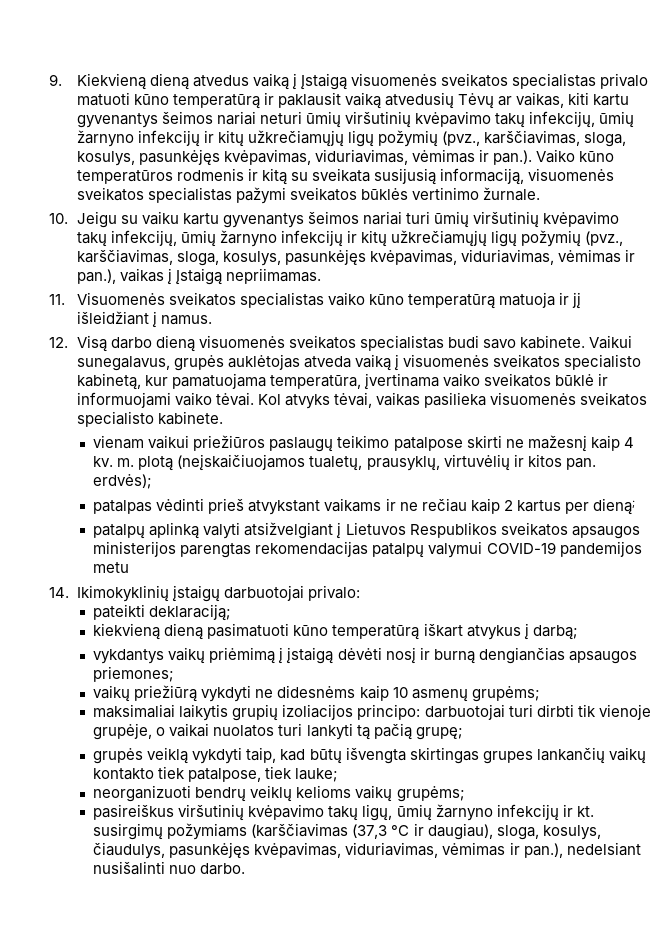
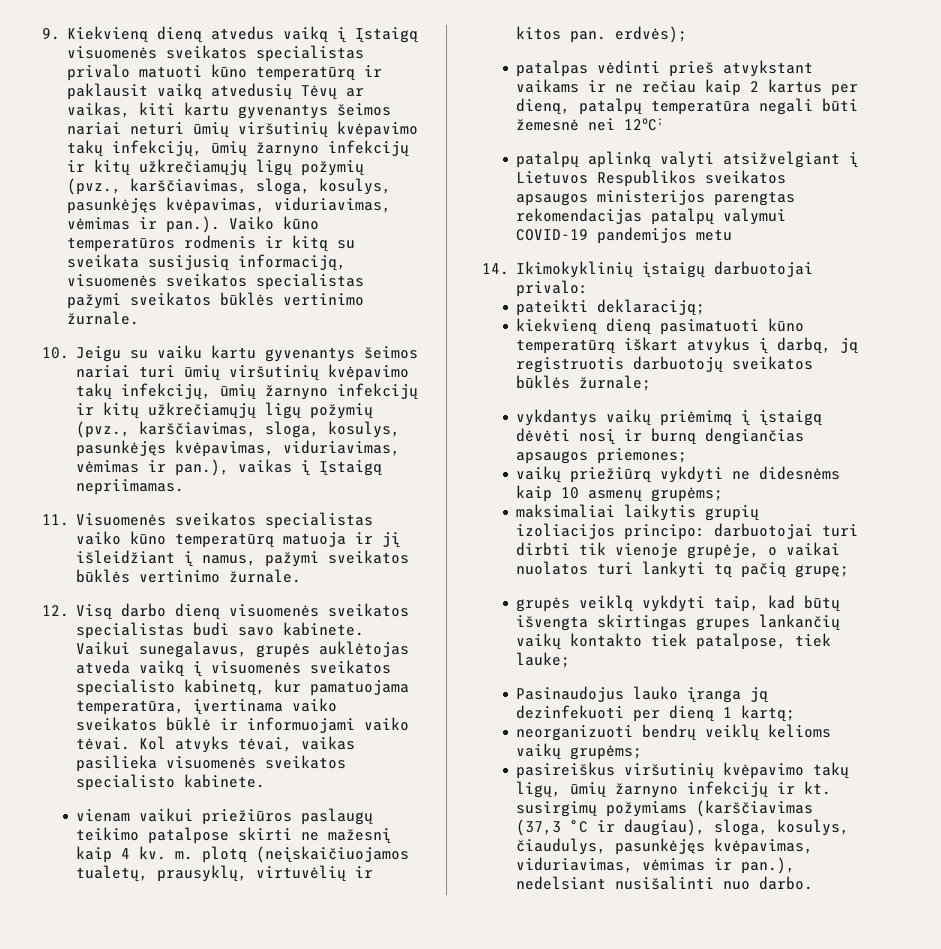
[160,315,212,325] namus. -> [202,550,410,567] [76,569,302,583] namus, pažymi sveikatos būklės vertinimo žurnale.
[592,498,635,515] dieną; -> [516,98,859,115] [516,118,664,131] dieną, patalpų temperatūra negali būti žemesnė nei 12oC;
[532,625,578,640] darbą; -> [777,337,859,354] [516,356,814,373] [516,375,652,391] darbą, ją registruotis darbuotojų sveikatos būklės žurnale;
(339, 775) none -> [516,686,769,703] [516,705,796,722] // Pasinaudojus lauko įranga ją dezinfekuoti per dieną 1 kartą;

